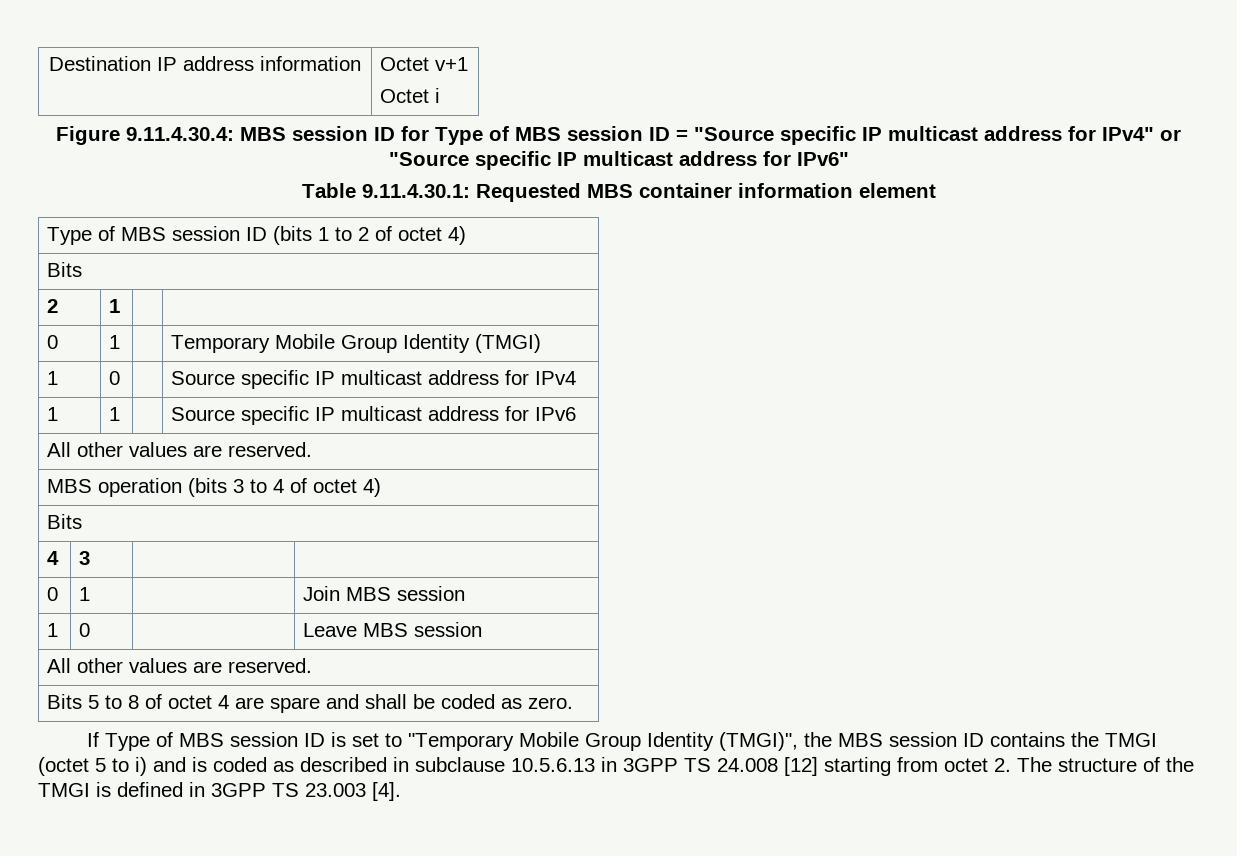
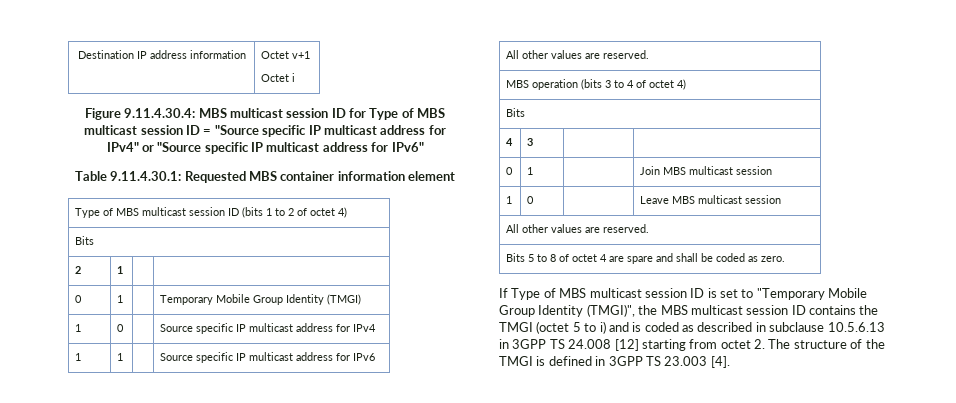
(286, 134) none -> [229,108,283,118] multicast
(561, 134) none -> [84,125,138,135] multicast
(166, 234) none -> [142,207,187,216] multicast
(391, 594) none -> [689,166,734,175] multicast
(408, 630) none -> [698,195,743,204] multicast
(225, 740) none -> [589,288,642,298] multicast
(884, 740) none -> [690,305,743,315] multicast

